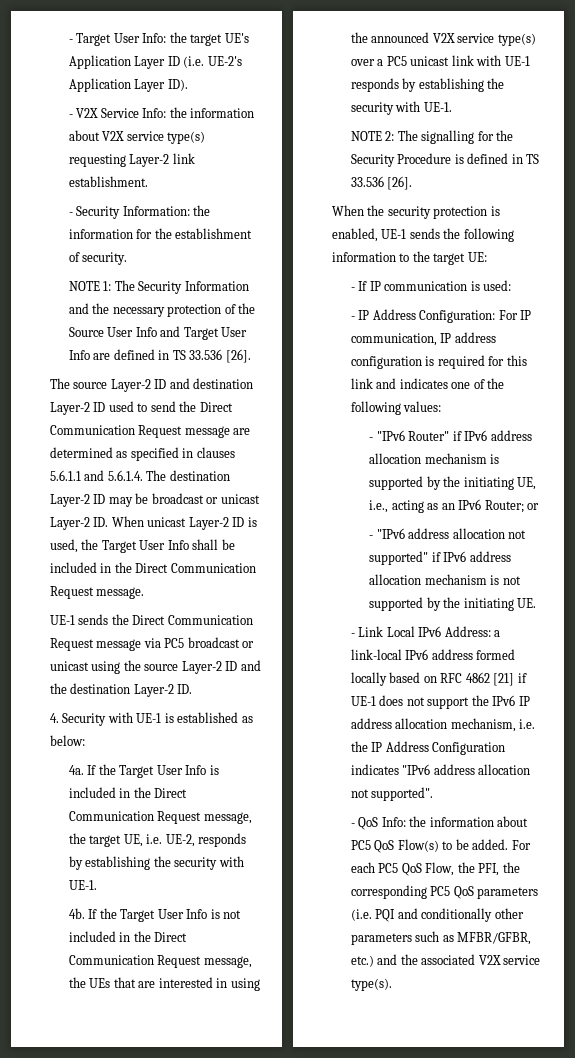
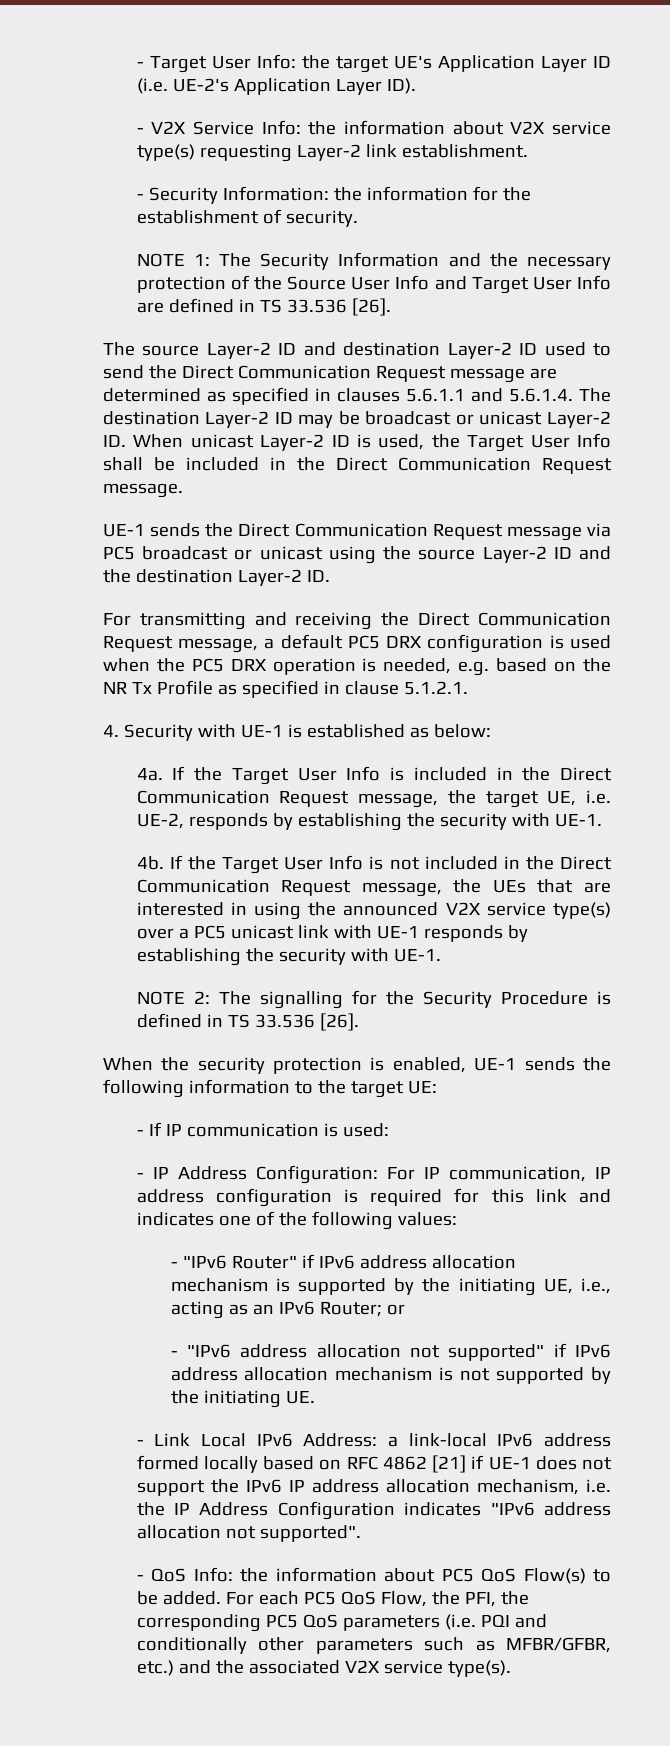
(193, 689) none -> [102,612,611,630] [102,634,611,653] [102,658,611,676] [102,680,468,698] // For transmitting and receiving the Direct Communication Request message, a default PC5 DRX configuration is used when the PC5 DRX operation is needed, e.g. based on the NR Tx Profile as specified in clause 5.1.2.1.

